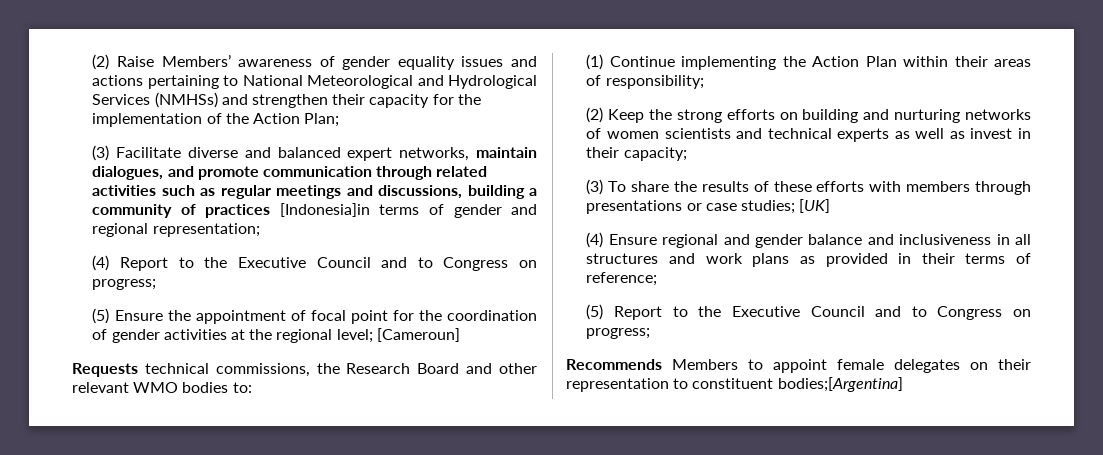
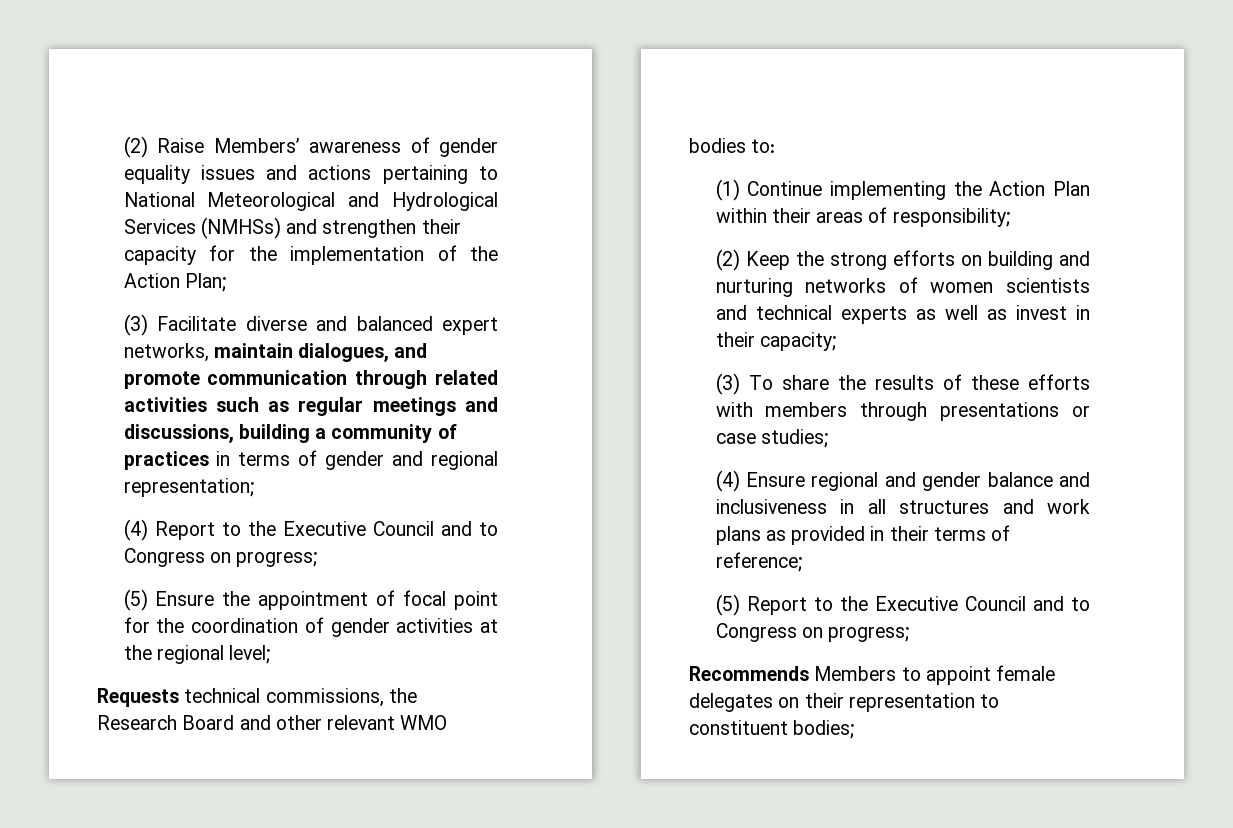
[279,203,370,217] [Indonesia]in -> [216,451,231,466] in
[376,328,460,342] [Cameroun] -> (271, 654) none
[799,199,831,213] [UK] -> (828, 438) none
[777,377,903,392] bodies;[Argentina] -> [793,720,855,739] bodies;

